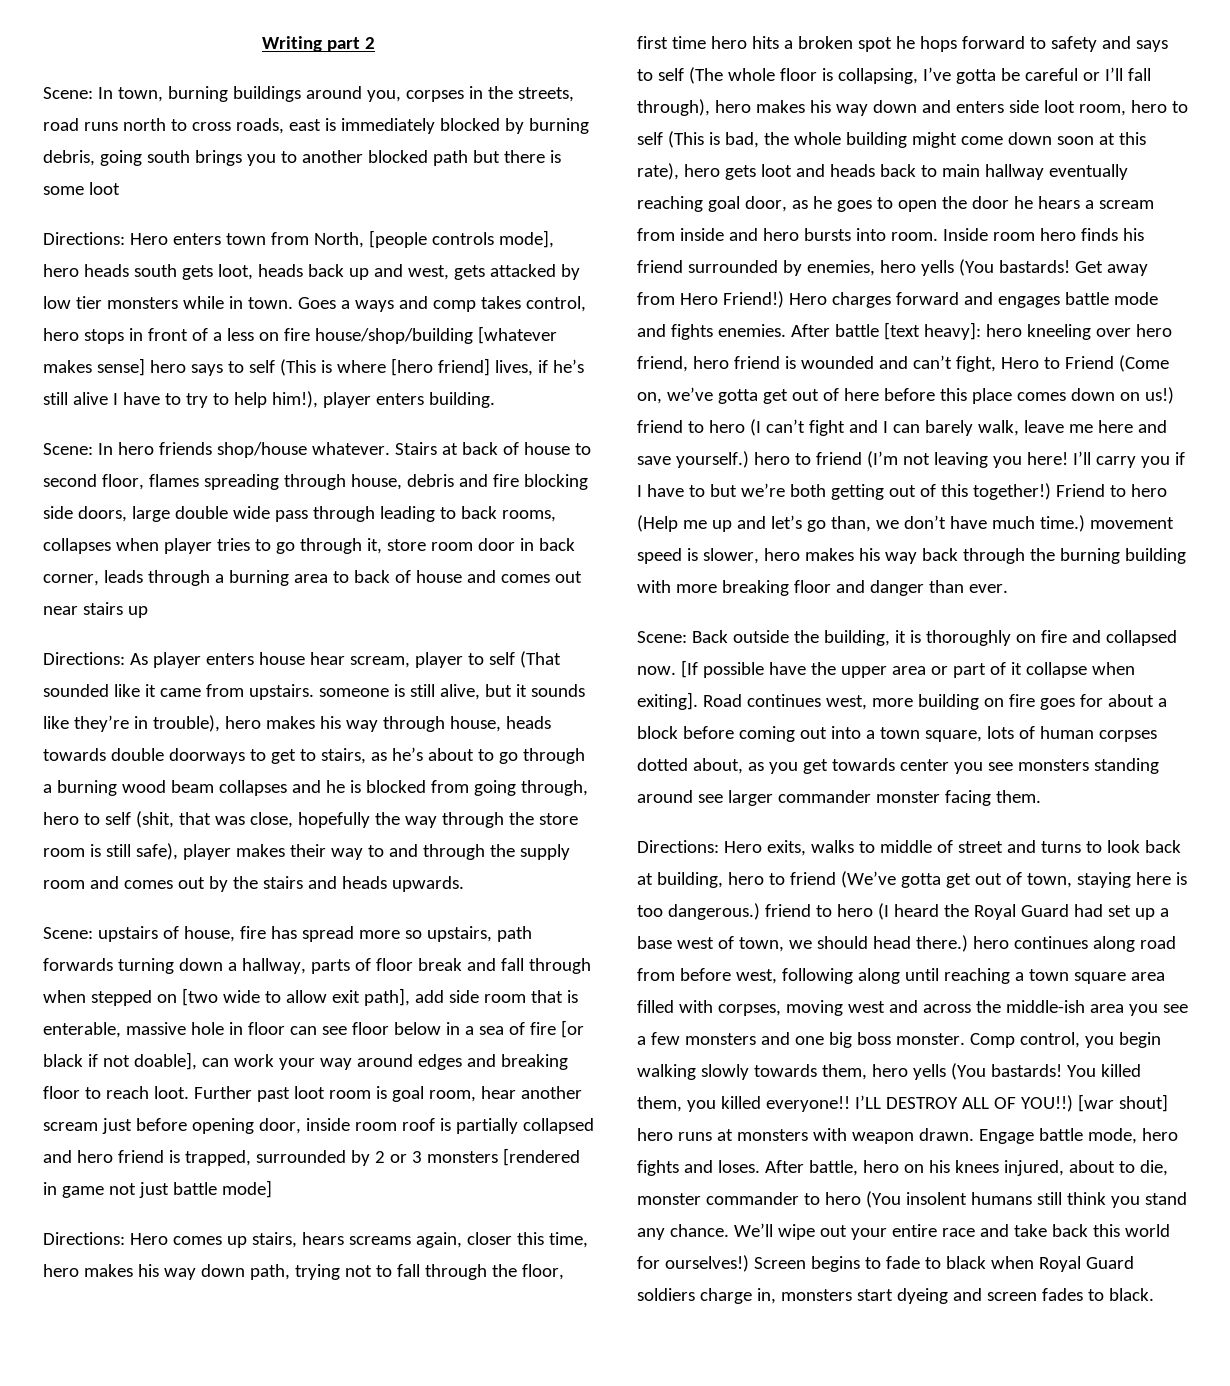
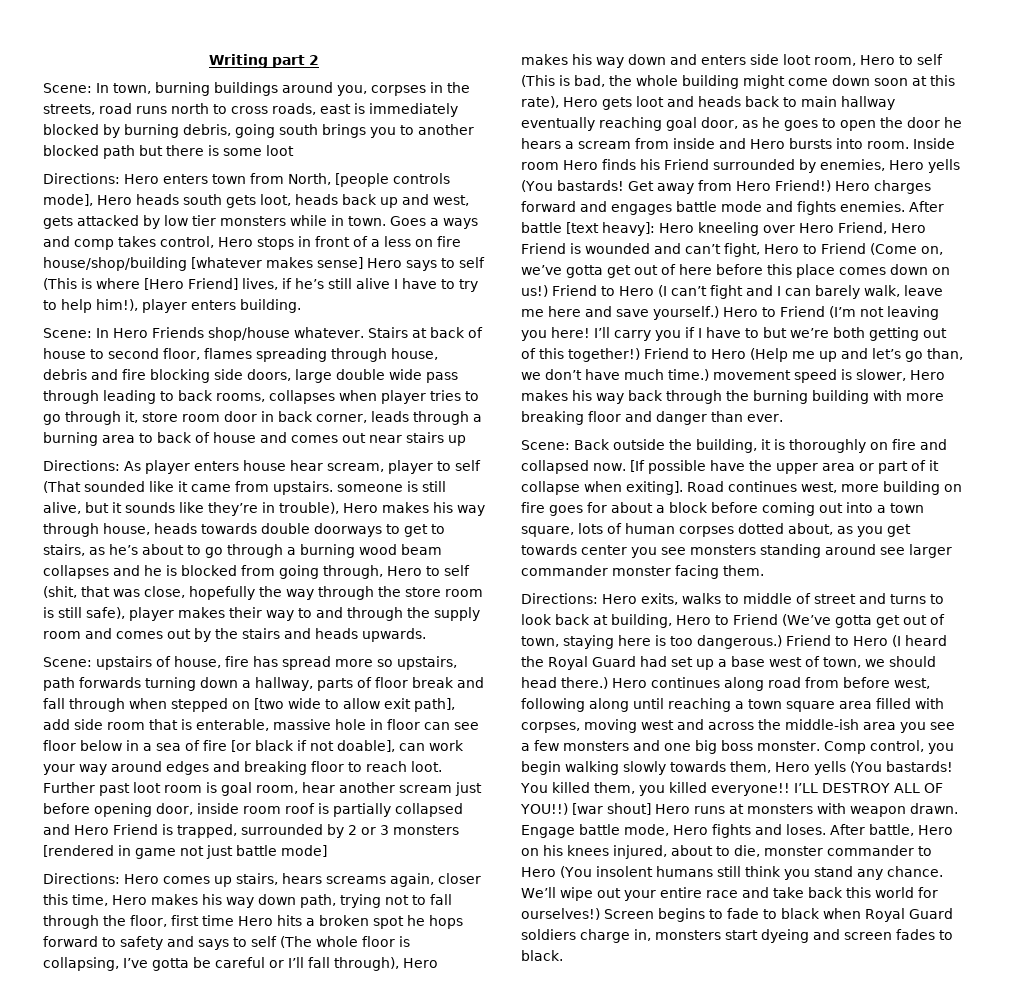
[43,264,79,277] hero -> [97,195,132,205] Hero
[43,328,79,341] hero -> [218,237,253,247] Hero
[149,360,186,373] hero -> [367,258,402,268] Hero
[390,358,490,376] [hero friend] -> [144,278,238,290] [Hero Friend]
[117,442,212,455] hero friends -> [113,327,204,338] Hero Friends
[224,716,261,729] hero -> [343,503,378,513] Hero
[43,812,79,825] hero -> [387,566,422,576] Hero
[76,1150,164,1163] hero friend -> [74,824,158,835] Hero Friend
[43,1264,79,1277] hero -> [112,895,147,905] Hero
[710,36,747,49] hero -> [238,916,273,926] Hero
[714,100,751,113] hero -> [403,958,438,968] Hero
[1130,100,1167,113] hero -> [860,55,895,65] Hero
[683,164,720,177] hero -> [563,97,598,107] Hero
[762,228,799,241] hero -> [750,139,785,149] Hero
[1039,228,1076,241] hero -> [563,160,598,170] Hero
[637,260,683,273] friend -> [664,159,709,170] Friend
[879,260,916,273] hero -> [888,160,924,170] Hero
[985,324,1022,337] hero -> [659,223,694,233] Hero
[1135,324,1172,337] [637,356,780,372] hero friend, hero friend -> [799,222,926,234] [521,243,566,254] Hero Friend, Hero Friend
[637,420,745,433] friend to hero -> [552,285,654,296] Friend to Hero
[753,452,862,465] hero to friend -> [722,306,825,317] Hero to Friend
[1130,484,1167,497] hero -> [710,349,746,359] Hero
[763,548,800,561] hero -> [910,370,945,380] Hero
[727,872,836,885] hero to friend -> [676,614,778,625] Hero to Friend
[764,904,873,917] friend to hero -> [786,635,888,646] Friend to Hero
[972,936,1009,949] hero -> [612,678,647,688] Hero
[871,1064,908,1077] hero -> [775,762,810,772] Hero
[637,1128,673,1141] hero -> [655,804,690,814] Hero
[1141,1128,1178,1141] hero -> [673,825,708,835] Hero
[862,1160,899,1173] hero -> [918,825,953,835] Hero
[824,1192,861,1205] hero -> [521,867,556,877] Hero

